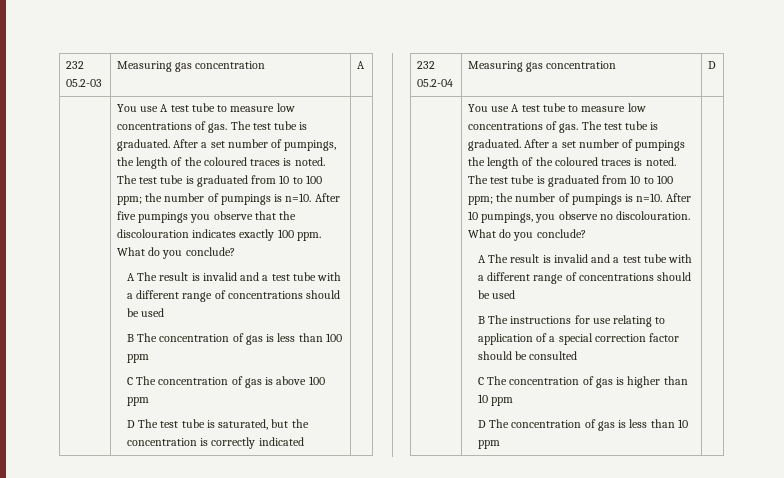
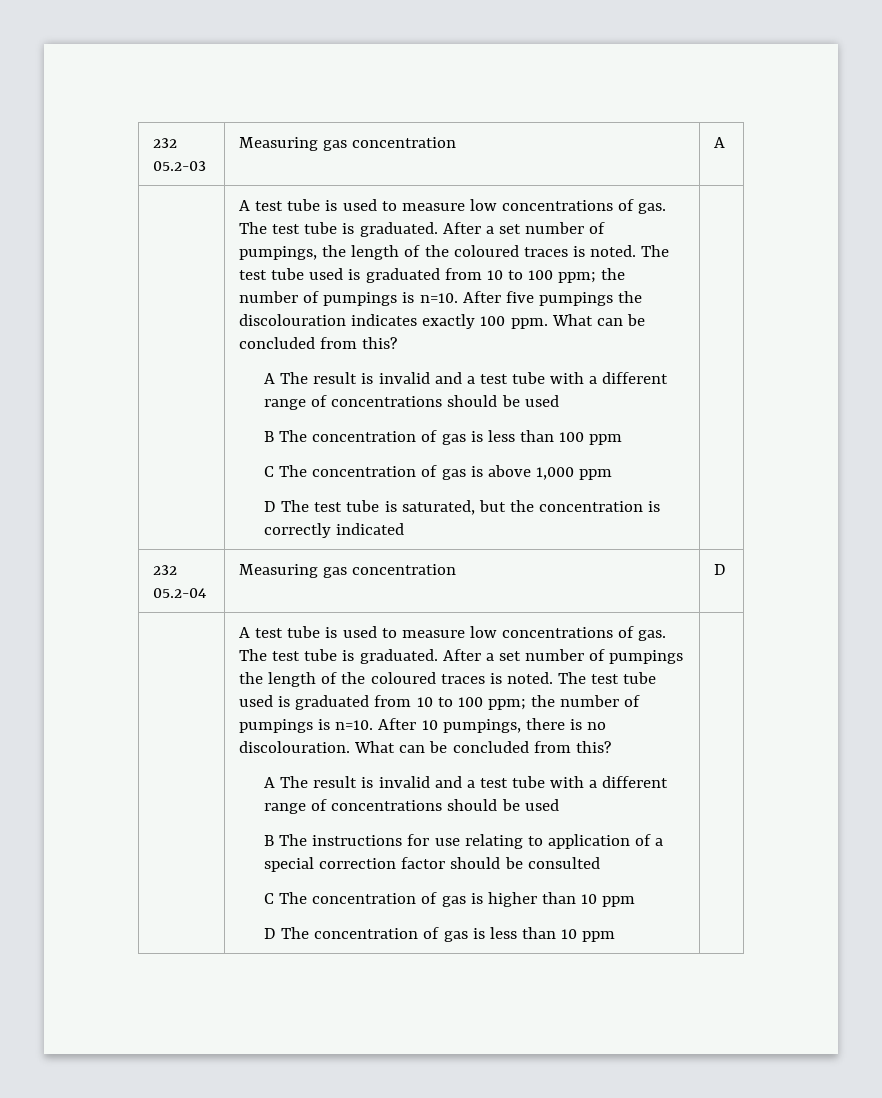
[116,103,215,112] You use A test tube -> [239,199,377,211] A test tube is used
(184, 179) none -> [309,268,344,280] used
[190,211,276,223] you observe that -> (613, 299) none
[148,247,235,259] do you conclude? -> [596,314,645,326] [239,337,398,349] can be concluded from this?
[308,376,325,385] 100 -> [535,467,574,480] 1,000
[467,103,566,112] You use A test tube -> [239,626,377,638] A test tube is used
(535, 179) none -> [239,695,274,707] used
[535,211,598,223] you observe -> [525,718,582,730] there is
[499,229,586,241] do you conclude? -> [399,741,611,753] can be concluded from this?

